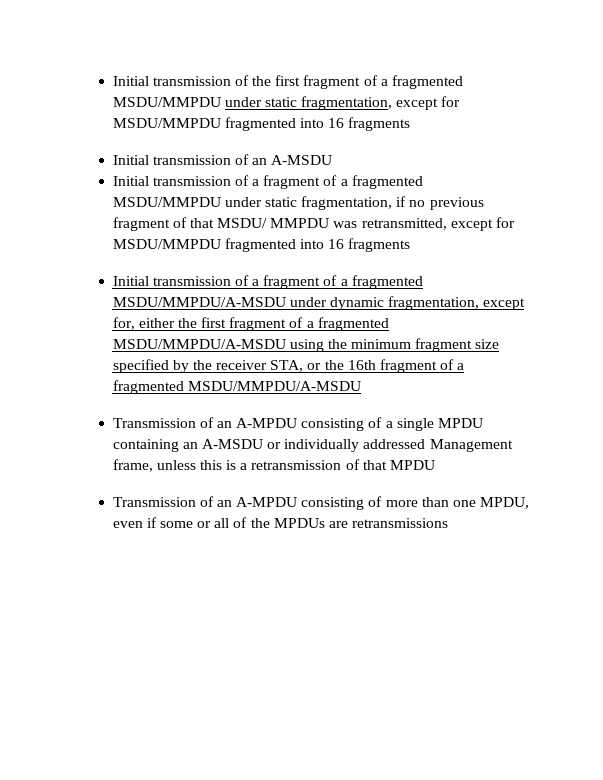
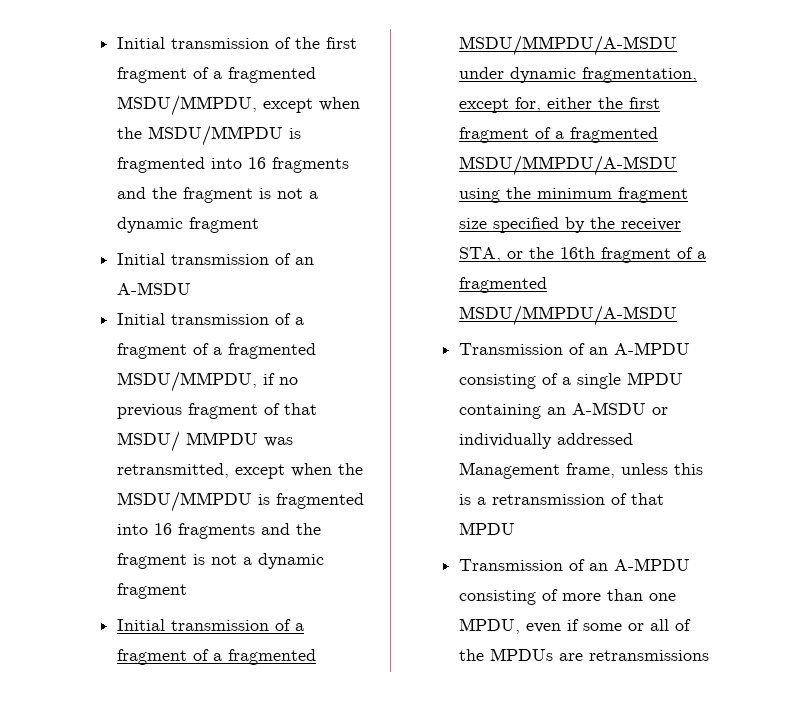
[112,96,461,110] [112,117,411,131] MSDU/MMPDU under static fragmentation, except for MSDU/MMPDU fragmented into 16 fragments -> [116,95,360,116] [116,125,301,146] [116,157,349,173] [116,187,318,203] [116,217,259,233] MSDU/MMPDU, except when the MSDU/MMPDU is fragmented into 16 fragments and the fragment is not a dynamic fragment
[112,196,393,210] MSDU/MMPDU under static fragmentation, -> [116,371,257,392] MSDU/MMPDU,
[495,217,515,228] [112,238,411,252] for MSDU/MMPDU fragmented into 16 fragments -> [290,463,363,477] [116,491,364,512] [116,523,321,539] [116,553,324,569] [116,583,187,599] when the MSDU/MMPDU is fragmented into 16 fragments and the fragment is not a dynamic fragment

